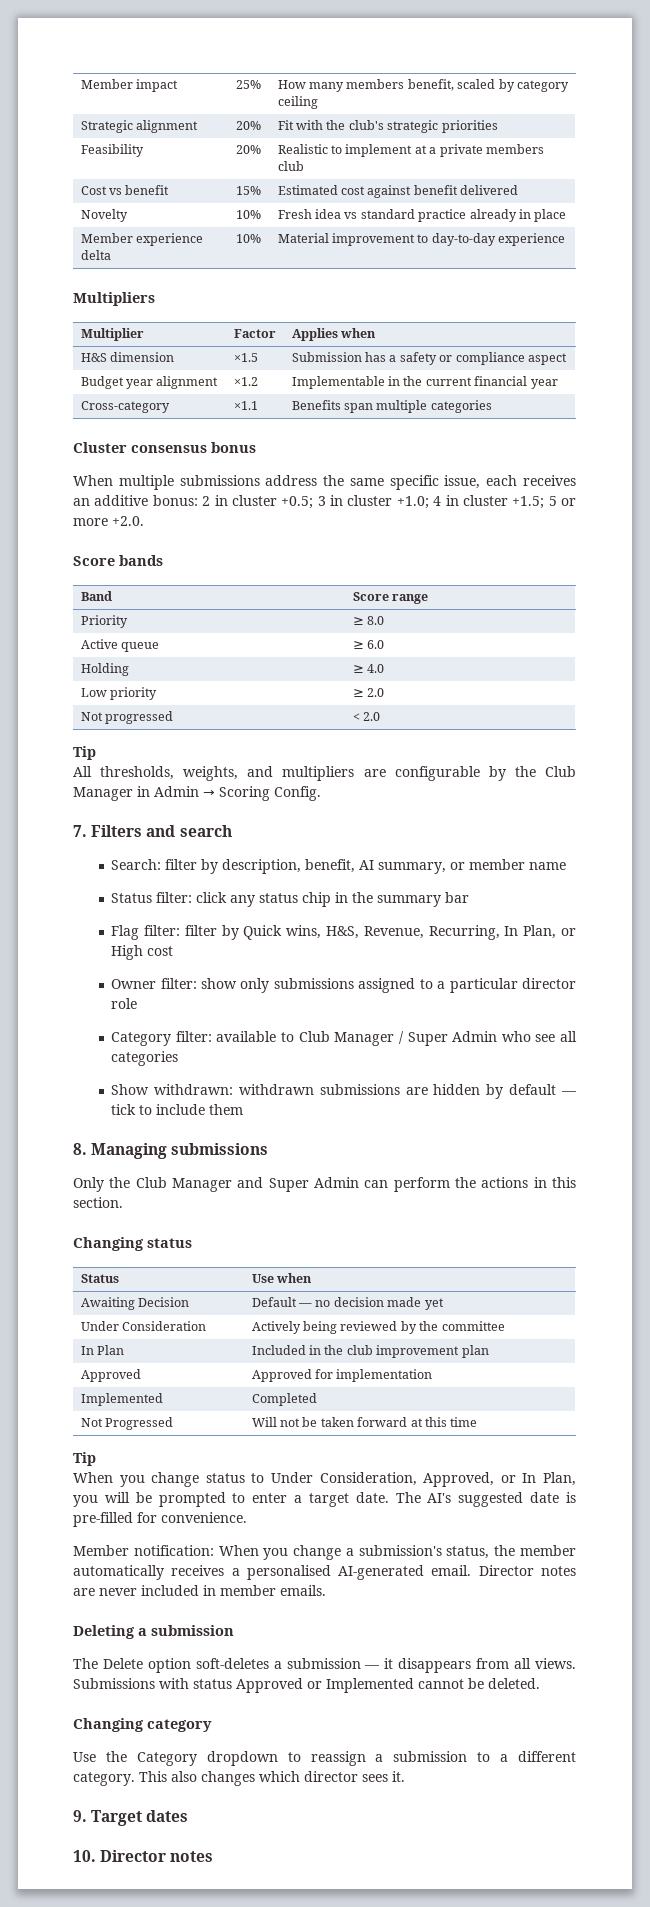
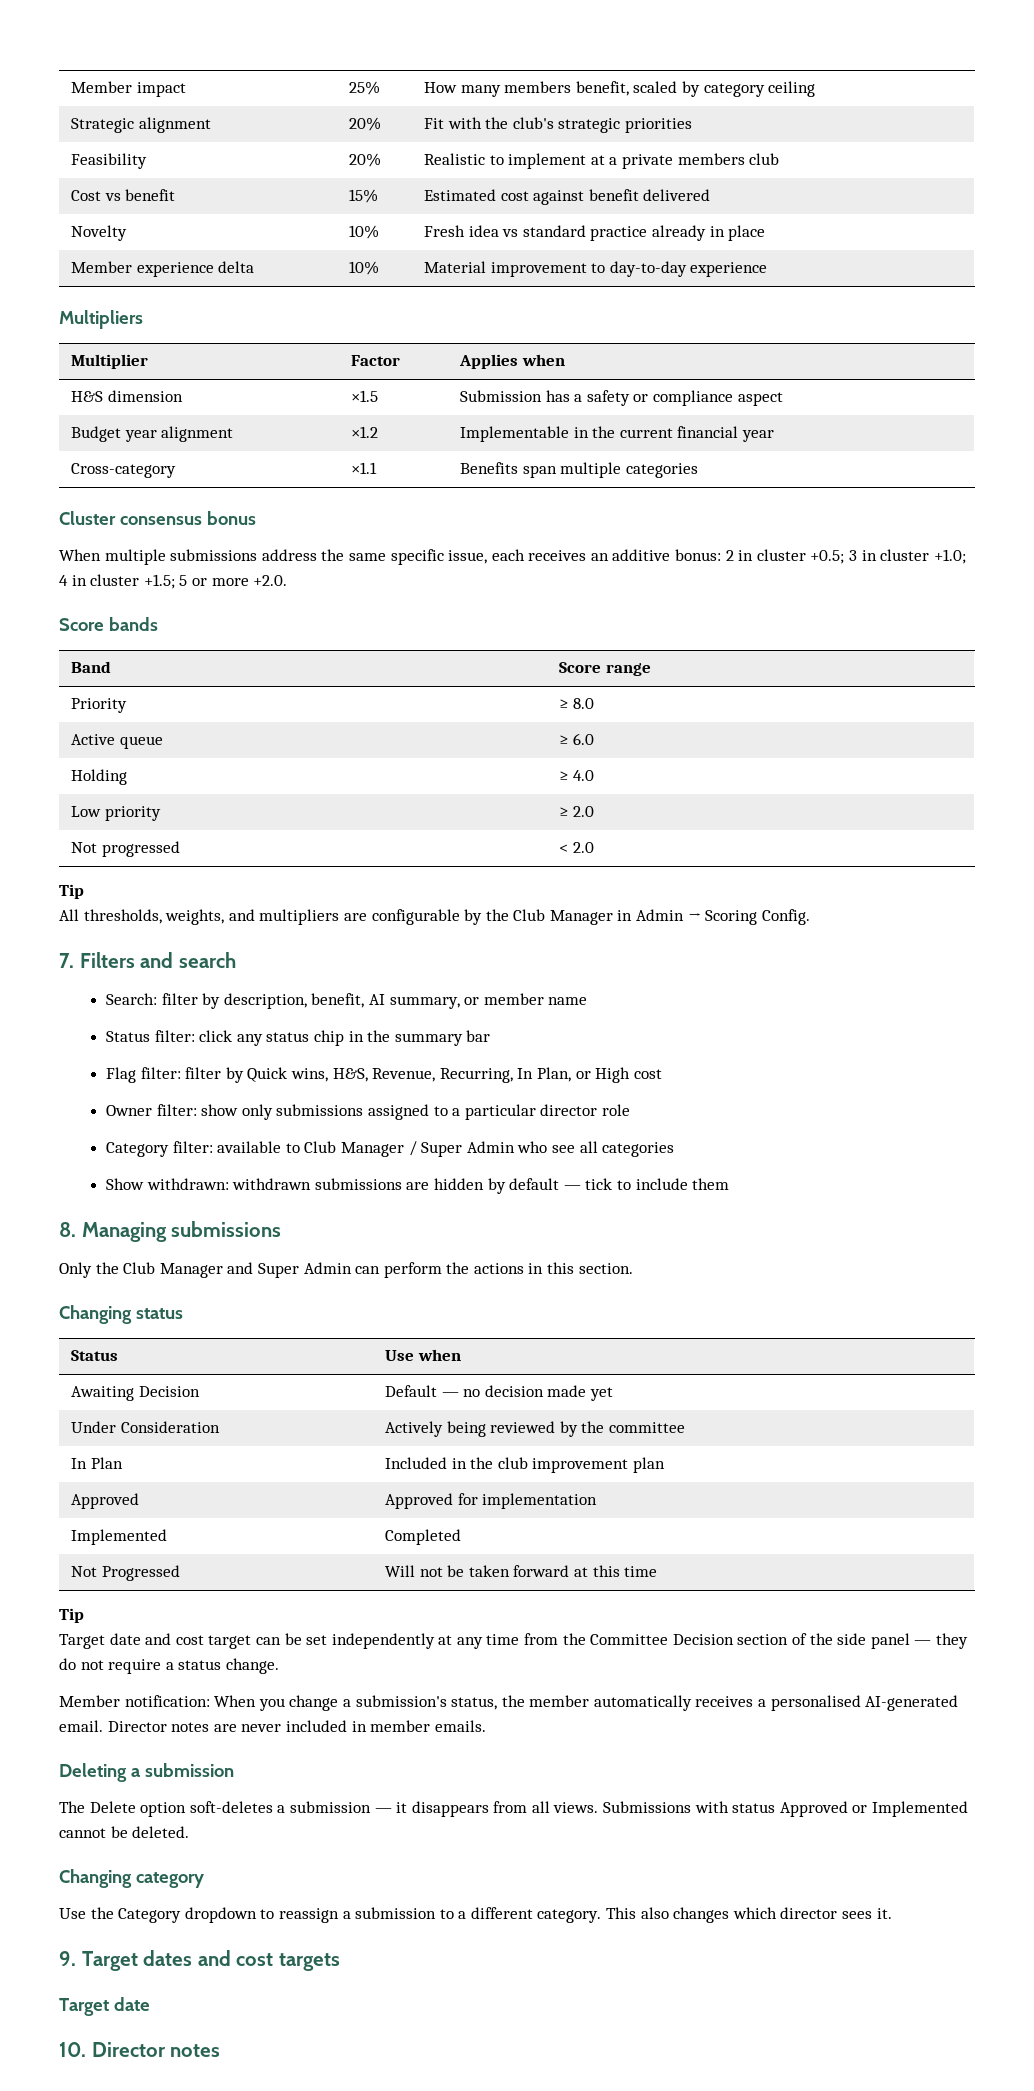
[73,1472,576,1487] [73,1492,577,1507] [73,1512,247,1527] When you change status to Under Consideration, Approved, or In Plan, you will be prompted to enter a target date. The AI's suggested date is pre-filled for convenience. -> [59,1633,968,1649] [59,1658,279,1674] Target date and cost target can be set independently at any time from the Committee Decision section of the side panel — they do not require a status change.
(189, 1816) none -> [197,1950,340,1971] [59,1997,150,2016] and cost targets // Target date

